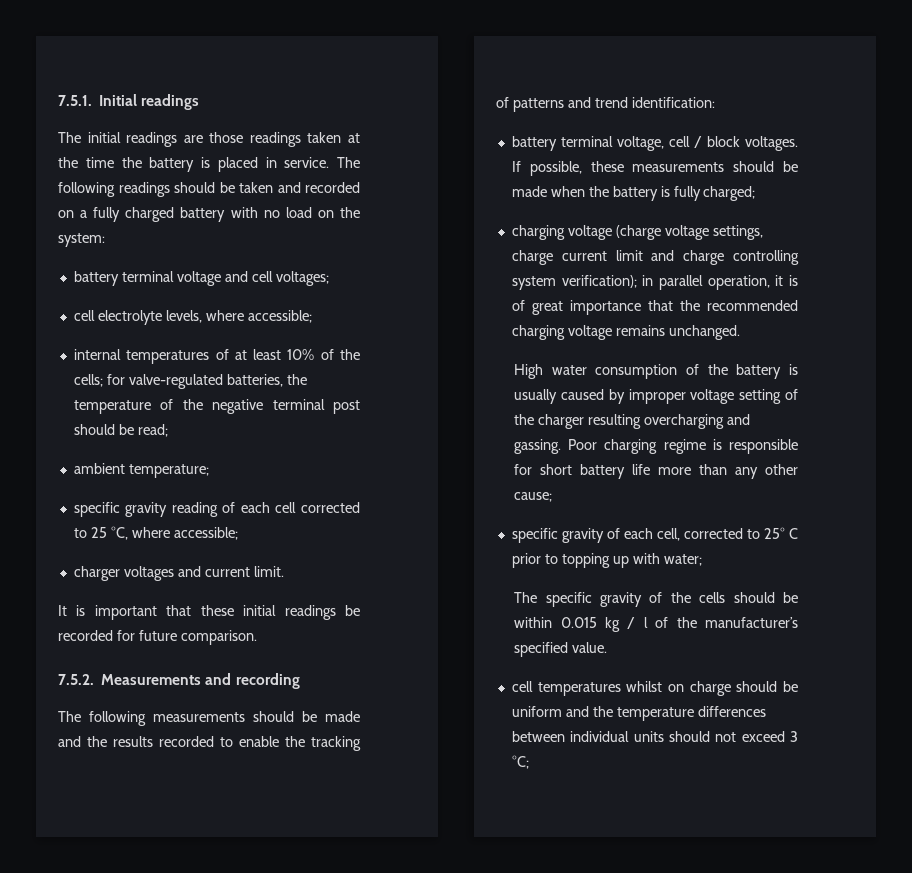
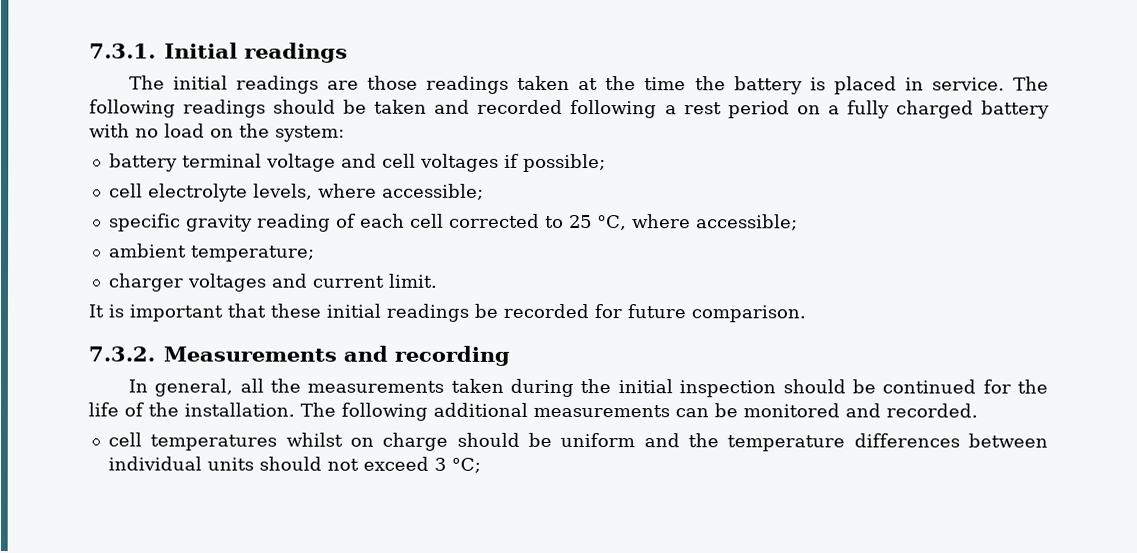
[58,95,92,106] 7.5.1. -> [89,43,156,59] 7.3.1.
(360, 187) none -> [570,100,790,119] following a rest period
[275,271,329,286] voltages; -> [419,153,606,173] voltages if possible;
[73,349,360,364] [73,374,307,389] [73,399,361,414] [73,424,168,437] [73,463,209,478] // internal temperatures of at least 10% of the cells; for valve-regulated batteries, the temperature of the negative terminal post should be read; // ambient temperature; -> (484, 191) none
(238, 533) none -> [108,243,315,262] // ambient temperature;
[58,674,94,685] 7.5.2. -> [88,346,155,362] 7.3.2.
[58,711,360,726] [58,736,361,751] [496,97,715,112] [511,136,798,151] [511,161,798,176] [511,186,756,201] [511,225,763,240] [511,250,799,265] [511,275,798,290] [511,300,798,315] [511,325,740,340] [514,364,798,379] [514,389,798,404] [514,414,750,429] [514,439,798,454] [514,464,798,479] [514,492,553,502] [511,527,798,543] [511,553,702,568] [514,592,798,607] [514,617,799,632] [514,642,608,657] The following measurements should be made and the results recorded to enable the tracking of patterns and trend identification: // battery terminal voltage, cell / block voltages. If possible, these measurements should be made when the battery is fully charged; // charging voltage (charge voltage settings, charge current limit and charge controlling system verification); in parallel operation, it is of great importance that the recommended charging voltage remains unchanged. // High water consumption of the battery is usually caused by improper voltage setting of the charger resulting overcharging and gassing. Poor charging regime is responsible for short battery life more than any other cause; // specific gravity of each cell, corrected to 25° C prior to topping up with water; // The specific gravity of the cells should be within 0.015 kg / l of the manufacturer’s specified value. -> [127,378,1049,398] [88,402,978,421] In general, all the measurements taken during the initial inspection should be continued for the life of the installation. The following additional measurements can be monitored and recorded.

